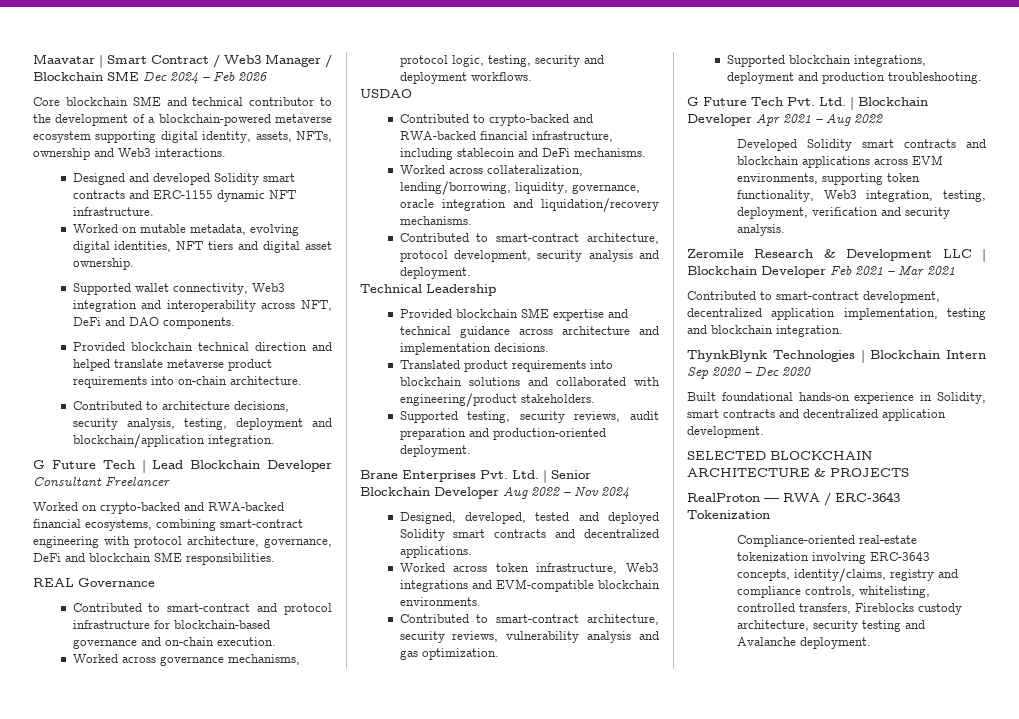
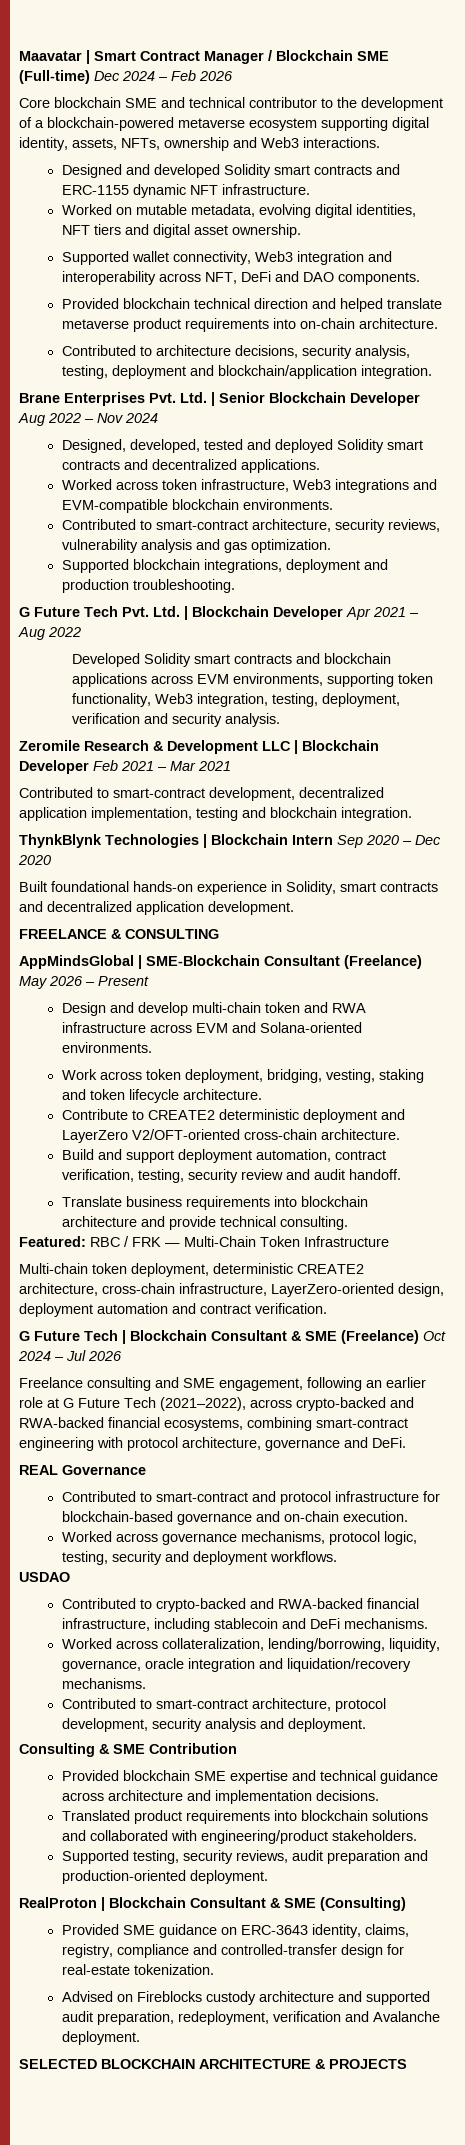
[213,54,261,68] / Web3 -> (200, 56) none
(139, 76) none -> [19,70,90,84] (Full-time)
[33,460,332,473] [33,477,170,486] [33,502,284,514] [33,519,303,531] [33,536,332,548] [33,552,275,565] [33,578,155,587] [72,603,333,615] [72,620,270,629] [72,637,276,649] [72,654,300,666] [399,55,604,67] [399,72,532,84] [360,89,412,98] [399,114,593,126] [399,131,613,142] [399,148,646,160] [399,165,583,176] [399,181,640,195] [399,198,659,212] [399,216,472,225] [399,233,659,244] [399,250,659,262] [399,267,471,279] [360,284,496,296] [399,308,628,321] [399,326,659,338] [399,343,549,355] [399,360,613,372] [399,377,660,386] [399,393,595,407] [399,411,659,423] [399,428,606,440] [399,445,471,457] // G Future Tech | Lead Blockchain Developer Consultant Freelancer // Worked on crypto-backed and RWA-backed financial ecosystems, combining smart-contract engineering with protocol architecture, governance, DeFi and blockchain SME responsibilities. // REAL Governance // Contributed to smart-contract and protocol infrastructure for blockchain-based governance and on-chain execution. // Worked across governance mechanisms, protocol logic, testing, security and deployment workflows. // USDAO // Contributed to crypto-backed and RWA-backed financial infrastructure, including stablecoin and DeFi mechanisms. // Worked across collateralization, lending/borrowing, liquidity, governance, oracle integration and liquidation/recovery mechanisms. // Contributed to smart-contract architecture, protocol development, security analysis and deployment. // Technical Leadership // Provided blockchain SME expertise and technical guidance across architecture and implementation decisions. // Translated product requirements into blockchain solutions and collaborated with engineering/product stakeholders. // Supported testing, security reviews, audit preparation and production-oriented deployment. -> (432, 372) none
(764, 432) none -> [19,929,219,939] [19,955,422,969] [19,976,149,989] [61,1002,366,1016] [61,1022,362,1033] [61,1042,152,1053] [61,1069,424,1083] [61,1089,262,1103] [61,1109,405,1123] [61,1129,400,1143] [61,1149,386,1163] [61,1169,401,1183] [61,1196,368,1210] [61,1216,348,1230] [19,1236,389,1247] [19,1263,364,1277] [19,1283,444,1297] [19,1303,327,1317] [19,1330,446,1344] [18,1350,122,1361] [19,1377,426,1391] [19,1397,414,1411] [19,1417,408,1431] [19,1437,406,1451] [19,1465,146,1475] [61,1491,440,1505] [61,1511,408,1525] [61,1531,417,1545] [61,1551,337,1565] [19,1572,70,1582] [61,1598,419,1612] [61,1618,428,1632] [61,1638,440,1652] [61,1658,411,1672] [61,1678,146,1689] [61,1698,386,1712] [61,1718,366,1732] [19,1743,237,1757] [61,1770,438,1784] [61,1790,379,1804] [61,1810,428,1824] [61,1830,417,1844] [61,1850,428,1864] [61,1870,268,1884] [19,1897,406,1911] [61,1924,409,1938] [61,1944,404,1958] [61,1964,214,1975] [61,1991,430,2005] [61,2011,440,2025] [61,2031,140,2045] // FREELANCE & CONSULTING // AppMindsGlobal | SME-Blockchain Consultant (Freelance) May 2026 – Present // Design and develop multi-chain token and RWA infrastructure across EVM and Solana-oriented environments. // Work across token deployment, bridging, vesting, staking and token lifecycle architecture. // Contribute to CREATE2 deterministic deployment and LayerZero V2/OFT-oriented cross-chain architecture. // Build and support deployment automation, contract verification, testing, security review and audit handoff. // Translate business requirements into blockchain architecture and provide technical consulting. // Featured: RBC / FRK — Multi-Chain Token Infrastructure // Multi-chain token deployment, deterministic CREATE2 architecture, cross-chain infrastructure, LayerZero-oriented design, deployment automation and contract verification. // G Future Tech | Blockchain Consultant & SME (Freelance) Oct 2024 – Jul 2026 // Freelance consulting and SME engagement, following an earlier role at G Future Tech (2021–2022), across crypto-backed and RWA-backed financial ecosystems, combining smart-contract engineering with protocol architecture, governance and DeFi. // REAL Governance // Contributed to smart-contract and protocol infrastructure for blockchain-based governance and on-chain execution. // Worked across governance mechanisms, protocol logic, testing, security and deployment workflows. // USDAO // Contributed to crypto-backed and RWA-backed financial infrastructure, including stablecoin and DeFi mechanisms. // Worked across collateralization, lending/borrowing, liquidity, governance, oracle integration and liquidation/recovery mechanisms. // Contributed to smart-contract architecture, protocol development, security analysis and deployment. // Consulting & SME Contribution // Provided blockchain SME expertise and technical guidance across architecture and implementation decisions. // Translated product requirements into blockchain solutions and collaborated with engineering/product stakeholders. // Supported testing, security reviews, audit preparation and production-oriented deployment. // RealProton | Blockchain Consultant & SME (Consulting) // Provided SME guidance on ERC-3643 identity, claims, registry, compliance and controlled-transfer design for real-estate tokenization. // Advised on Fireblocks custody architecture and supported audit preparation, redeployment, verification and Avalanche deployment.
[687,492,900,506] [687,510,770,519] [737,535,918,547] [737,552,931,564] [737,568,959,582] [737,586,931,598] [737,603,963,615] [737,620,926,632] [737,637,872,649] // RealProton — RWA / ERC-3643 Tokenization // Compliance-oriented real-estate tokenization involving ERC-3643 concepts, identity/claims, registry and compliance controls, whitelisting, controlled transfers, Fireblocks custody architecture, security testing and Avalanche deployment. -> (407, 2064) none

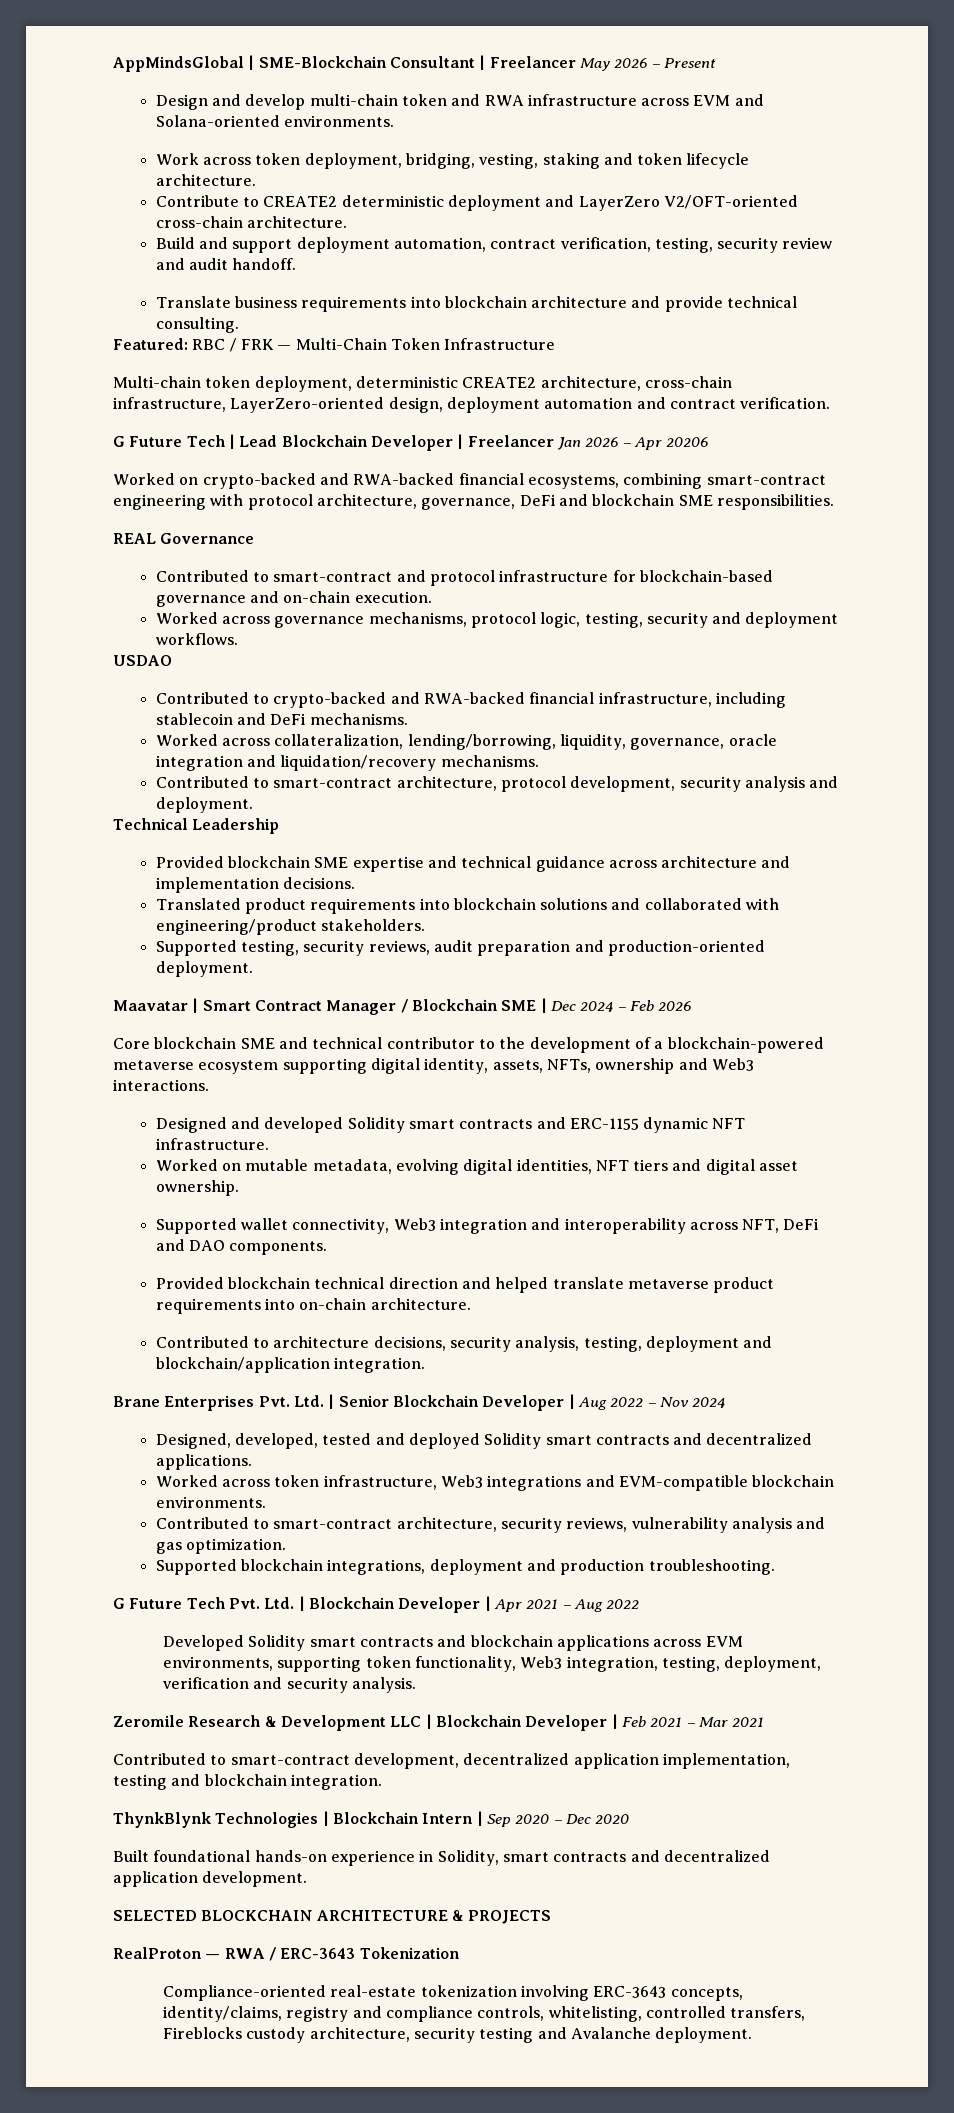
(19, 56) none -> [113,55,716,72] [155,94,764,110] [155,115,394,127] [155,153,750,169] [155,174,256,186] [155,195,798,211] [155,216,347,228] [155,237,833,253] [155,258,297,270] [155,296,798,312] [155,317,239,333] [113,338,556,352] [113,376,732,392] [113,397,831,413] [113,434,709,451] [113,473,826,489] [113,494,834,510] [113,533,255,544] [155,570,773,586] [155,591,432,607] [155,612,839,628] [155,633,238,645] [113,655,172,666] [155,692,786,708] [155,713,408,725] [155,734,777,750] [155,755,539,771] [155,776,839,792] [155,797,253,813] [113,818,280,834] [155,856,791,872] [155,877,355,893] [155,898,780,914] [155,919,425,935] [155,940,765,956] [155,961,253,977] AppMindsGlobal | SME-Blockchain Consultant | Freelancer May 2026 – Present // Design and develop multi-chain token and RWA infrastructure across EVM and Solana-oriented environments. // Work across token deployment, bridging, vesting, staking and token lifecycle architecture. // Contribute to CREATE2 deterministic deployment and LayerZero V2/OFT-oriented cross-chain architecture. // Build and support deployment automation, contract verification, testing, security review and audit handoff. // Translate business requirements into blockchain architecture and provide technical consulting. // Featured: RBC / FRK — Multi-Chain Token Infrastructure // Multi-chain token deployment, deterministic CREATE2 architecture, cross-chain infrastructure, LayerZero-oriented design, deployment automation and contract verification. // G Future Tech | Lead Blockchain Developer | Freelancer Jan 2026 – Apr 20206 // Worked on crypto-backed and RWA-backed financial ecosystems, combining smart-contract engineering with protocol architecture, governance, DeFi and blockchain SME responsibilities. // REAL Governance // Contributed to smart-contract and protocol infrastructure for blockchain-based governance and on-chain execution. // Worked across governance mechanisms, protocol logic, testing, security and deployment workflows. // USDAO // Contributed to crypto-backed and RWA-backed financial infrastructure, including stablecoin and DeFi mechanisms. // Worked across collateralization, lending/borrowing, liquidity, governance, oracle integration and liquidation/recovery mechanisms. // Contributed to smart-contract architecture, protocol development, security analysis and deployment. // Technical Leadership // Provided blockchain SME expertise and technical guidance across architecture and implementation decisions. // Translated product requirements into blockchain solutions and collaborated with engineering/product stakeholders. // Supported testing, security reviews, audit preparation and production-oriented deployment. //
[19,70,90,84] (Full-time) -> [540,998,547,1013] |
(420, 399) none -> [568,1394,575,1409] |
(343, 613) none -> [484,1596,491,1611] |
(89, 767) none -> [611,1714,618,1729] |
(333, 840) none -> [476,1811,483,1826] |
[19,929,219,939] [19,955,422,969] [19,976,149,989] [61,1002,366,1016] [61,1022,362,1033] [61,1042,152,1053] [61,1069,424,1083] [61,1089,262,1103] [61,1109,405,1123] [61,1129,400,1143] [61,1149,386,1163] [61,1169,401,1183] [61,1196,368,1210] [61,1216,348,1230] [19,1236,389,1247] [19,1263,364,1277] [19,1283,444,1297] [19,1303,327,1317] [19,1330,446,1344] [18,1350,122,1361] [19,1377,426,1391] [19,1397,414,1411] [19,1417,408,1431] [19,1437,406,1451] [19,1465,146,1475] [61,1491,440,1505] [61,1511,408,1525] [61,1531,417,1545] [61,1551,337,1565] [19,1572,70,1582] [61,1598,419,1612] [61,1618,428,1632] [61,1638,440,1652] [61,1658,411,1672] [61,1678,146,1689] [61,1698,386,1712] [61,1718,366,1732] [19,1743,237,1757] [61,1770,438,1784] [61,1790,379,1804] [61,1810,428,1824] [61,1830,417,1844] [61,1850,428,1864] [61,1870,268,1884] [19,1897,406,1911] [61,1924,409,1938] [61,1944,404,1958] [61,1964,214,1975] [61,1991,430,2005] [61,2011,440,2025] [61,2031,140,2045] // FREELANCE & CONSULTING // AppMindsGlobal | SME-Blockchain Consultant (Freelance) May 2026 – Present // Design and develop multi-chain token and RWA infrastructure across EVM and Solana-oriented environments. // Work across token deployment, bridging, vesting, staking and token lifecycle architecture. // Contribute to CREATE2 deterministic deployment and LayerZero V2/OFT-oriented cross-chain architecture. // Build and support deployment automation, contract verification, testing, security review and audit handoff. // Translate business requirements into blockchain architecture and provide technical consulting. // Featured: RBC / FRK — Multi-Chain Token Infrastructure // Multi-chain token deployment, deterministic CREATE2 architecture, cross-chain infrastructure, LayerZero-oriented design, deployment automation and contract verification. // G Future Tech | Blockchain Consultant & SME (Freelance) Oct 2024 – Jul 2026 // Freelance consulting and SME engagement, following an earlier role at G Future Tech (2021–2022), across crypto-backed and RWA-backed financial ecosystems, combining smart-contract engineering with protocol architecture, governance and DeFi. // REAL Governance // Contributed to smart-contract and protocol infrastructure for blockchain-based governance and on-chain execution. // Worked across governance mechanisms, protocol logic, testing, security and deployment workflows. // USDAO // Contributed to crypto-backed and RWA-backed financial infrastructure, including stablecoin and DeFi mechanisms. // Worked across collateralization, lending/borrowing, liquidity, governance, oracle integration and liquidation/recovery mechanisms. // Contributed to smart-contract architecture, protocol development, security analysis and deployment. // Consulting & SME Contribution // Provided blockchain SME expertise and technical guidance across architecture and implementation decisions. // Translated product requirements into blockchain solutions and collaborated with engineering/product stakeholders. // Supported testing, security reviews, audit preparation and production-oriented deployment. // RealProton | Blockchain Consultant & SME (Consulting) // Provided SME guidance on ERC-3643 identity, claims, registry, compliance and controlled-transfer design for real-estate tokenization. // Advised on Fireblocks custody architecture and supported audit preparation, redeployment, verification and Avalanche deployment. -> (308, 1879) none
(407, 2064) none -> [113,1947,460,1961] [162,1985,743,2001] [162,2006,806,2022] [162,2027,753,2043] // RealProton — RWA / ERC-3643 Tokenization // Compliance-oriented real-estate tokenization involving ERC-3643 concepts, identity/claims, registry and compliance controls, whitelisting, controlled transfers, Fireblocks custody architecture, security testing and Avalanche deployment.

